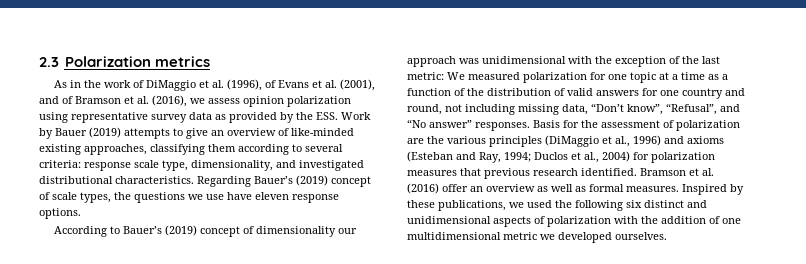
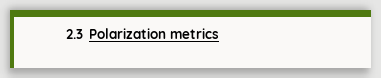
[53,79,375,91] [39,95,351,107] [39,112,371,123] [39,127,354,139] [39,144,343,155] [39,160,364,171] [39,175,371,187] [39,192,339,203] [39,208,81,219] [53,225,357,237] [407,56,720,67] [407,72,728,83] [407,88,745,99] [407,103,740,115] [407,119,740,131] [407,135,724,147] [407,151,715,163] [407,168,714,179] [407,183,744,195] [407,200,707,211] [407,216,741,227] [407,232,667,243] // As in the work of DiMaggio et al. (1996), of Evans et al. (2001), and of Bramson et al. (2016), we assess opinion polarization using representative survey data as provided by the ESS. Work by Bauer (2019) attempts to give an overview of like-minded existing approaches, classifying them according to several criteria: response scale type, dimensionality, and investigated distributional characteristics. Regarding Bauer’s (2019) concept of scale types, the questions we use have eleven response options. // According to Bauer’s (2019) concept of dimensionality our approach was unidimensional with the exception of the last metric: We measured polarization for one topic at a time as a function of the distribution of valid answers for one country and round, not including missing data, “Don’t know”, “Refusal”, and “No answer” responses. Basis for the assessment of polarization are the various principles (DiMaggio et al., 1996) and axioms (Esteban and Ray, 1994; Duclos et al., 2004) for polarization measures that previous research identified. Bramson et al. (2016) offer an overview as well as formal measures. Inspired by these publications, we used the following six distinct and unidimensional aspects of polarization with the addition of one multidimensional metric we developed ourselves. -> (219, 33) none

